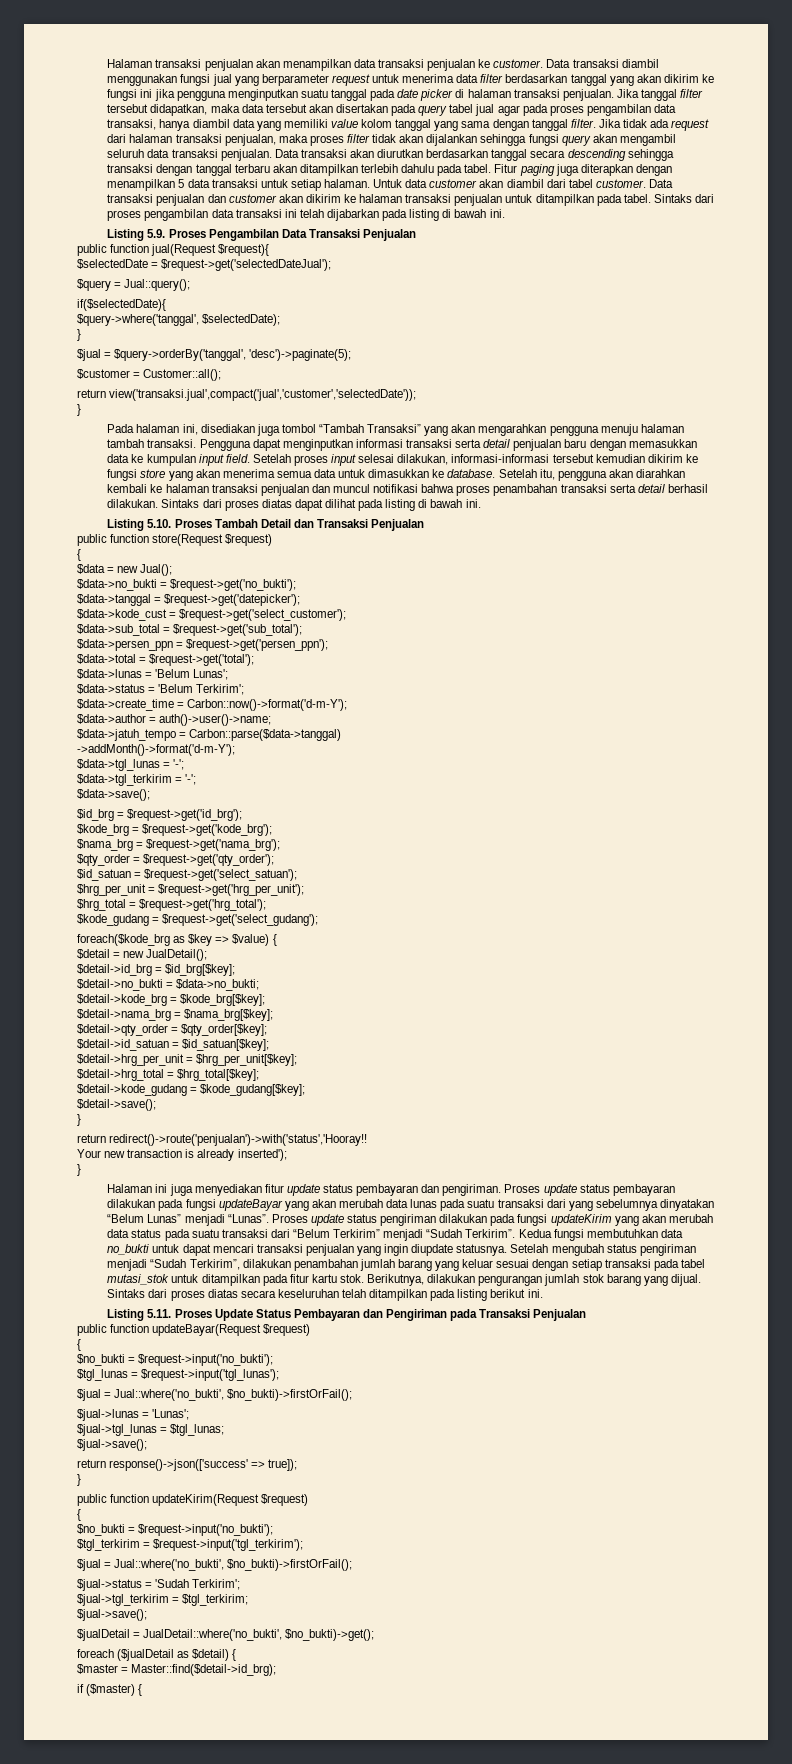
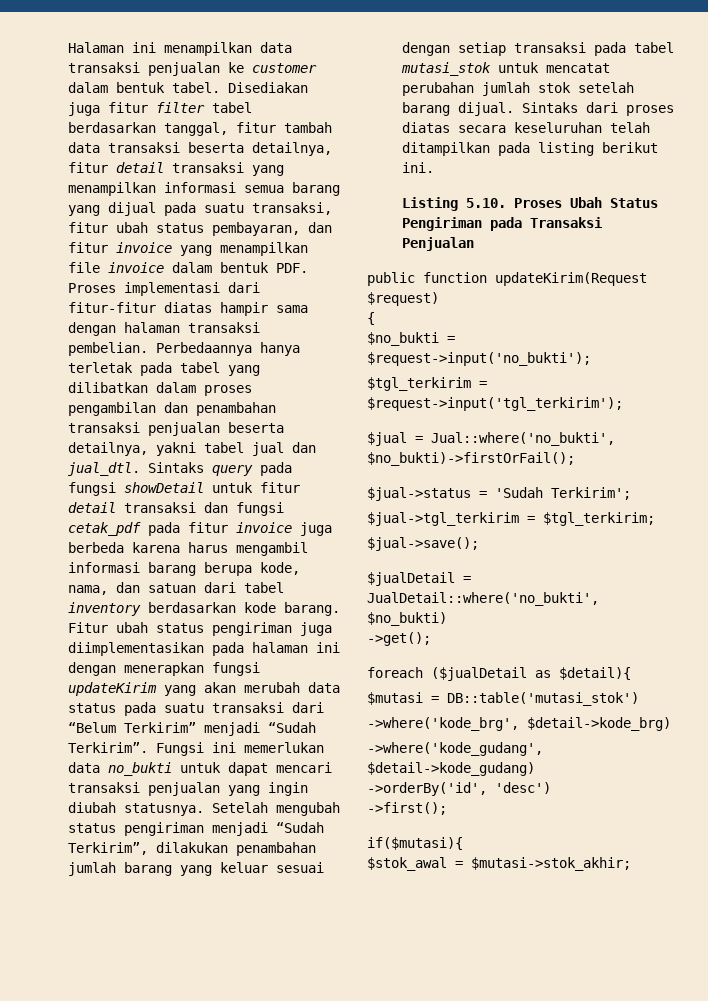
[107,59,280,71] Halaman transaksi penjualan akan -> [68,42,157,53] Halaman ini
[493,59,659,68] [107,74,714,86] [107,89,704,101] [107,104,676,116] [107,119,710,131] [107,134,676,146] [107,149,674,161] [107,164,672,176] [107,179,673,191] [107,194,714,206] [107,209,505,221] [107,229,417,241] [77,244,270,256] [77,259,332,271] [77,279,191,291] [77,299,166,311] [77,314,281,326] [77,329,81,341] [77,349,352,361] [77,369,222,381] [77,389,417,401] [77,404,81,416] [107,424,684,436] [107,439,697,451] [107,454,698,466] [107,469,685,481] [107,484,708,496] [107,499,481,511] [107,519,425,531] [77,534,273,546] [77,549,81,561] [77,564,173,576] [77,579,297,591] [77,594,301,606] [77,609,347,621] [77,624,303,636] [77,639,329,651] [77,654,255,666] [77,669,229,680] [77,684,245,695] [77,699,348,711] [77,714,272,726] [77,729,342,741] [77,744,235,756] [77,759,185,771] [77,774,197,786] [77,789,150,801] [77,809,243,821] [77,824,273,836] [77,839,281,851] [77,854,275,866] [77,869,298,881] [77,884,305,896] [77,899,267,911] [77,914,319,926] [77,934,277,946] [77,949,208,961] [77,964,236,976] [77,979,260,991] [77,994,266,1006] [77,1009,274,1021] [77,1024,268,1036] [77,1039,270,1051] [77,1054,298,1066] [77,1069,260,1081] [77,1084,306,1096] [77,1099,156,1111] [77,1114,81,1126] [77,1134,368,1146] [77,1149,287,1161] [77,1164,81,1176] [107,1184,675,1196] [107,1199,714,1211] [107,1214,516,1226] customer. Data transaksi diambil menggunakan fungsi jual yang berparameter request untuk menerima data filter berdasarkan tanggal yang akan dikirim ke fungsi ini jika pengguna menginputkan suatu tanggal pada date picker di halaman transaksi penjualan. Jika tanggal filter tersebut didapatkan, maka data tersebut akan disertakan pada query tabel jual agar pada proses pengambilan data transaksi, hanya diambil data yang memiliki value kolom tanggal yang sama dengan tanggal filter. Jika tidak ada request dari halaman transaksi penjualan, maka proses filter tidak akan dijalankan sehingga fungsi query akan mengambil seluruh data transaksi penjualan. Data transaksi akan diurutkan berdasarkan tanggal secara descending sehingga transaksi dengan tanggal terbaru akan ditampilkan terlebih dahulu pada tabel. Fitur paging juga diterapkan dengan menampilkan 5 data transaksi untuk setiap halaman. Untuk data customer akan diambil dari tabel customer. Data transaksi penjualan dan customer akan dikirim ke halaman transaksi penjualan untuk ditampilkan pada tabel. Sintaks dari proses pengambilan data transaksi ini telah dijabarkan pada listing di bawah ini. // Listing 5.9. Proses Pengambilan Data Transaksi Penjualan // public function jual(Request $request){ // $selectedDate = $request->get('selectedDateJual'); // $query = Jual::query(); // if($selectedDate){ // $query->where('tanggal', $selectedDate); // } // $jual = $query->orderBy('tanggal', 'desc')->paginate(5); // $customer = Customer::all(); // return view('transaksi.jual',compact('jual','customer','selectedDate')); // } // Pada halaman ini, disediakan juga tombol “Tambah Transaksi” yang akan mengarahkan pengguna menuju halaman tambah transaksi. Pengguna dapat menginputkan informasi transaksi serta detail penjualan baru dengan memasukkan data ke kumpulan input field. Setelah proses input selesai dilakukan, informasi-informasi tersebut kemudian dikirim ke fungsi store yang akan menerima semua data untuk dimasukkan ke database. Setelah itu, pengguna akan diarahkan kembali ke halaman transaksi penjualan dan muncul notifikasi bahwa proses penambahan transaksi serta detail berhasil dilakukan. Sintaks dari proses diatas dapat dilihat pada listing di bawah ini. // Listing 5.10. Proses Tambah Detail dan Transaksi Penjualan // public function store(Request $request) // { // $data = new Jual(); // $data->no_bukti = $request->get('no_bukti'); // $data->tanggal = $request->get('datepicker'); // $data->kode_cust = $request->get('select_customer'); // $data->sub_total = $request->get('sub_total'); // $data->persen_ppn = $request->get('persen_ppn'); // $data->total = $request->get('total'); // $data->lunas = 'Belum Lunas'; // $data->status = 'Belum Terkirim'; // $data->create_time = Carbon::now()->format('d-m-Y'); // $data->author = auth()->user()->name; // $data->jatuh_tempo = Carbon::parse($data->tanggal) // ->addMonth()->format('d-m-Y'); // $data->tgl_lunas = '-'; // $data->tgl_terkirim = '-'; // $data->save(); // $id_brg = $request->get('id_brg'); // $kode_brg = $request->get('kode_brg'); // $nama_brg = $request->get('nama_brg'); // $qty_order = $request->get('qty_order'); // $id_satuan = $request->get('select_satuan'); // $hrg_per_unit = $request->get('hrg_per_unit'); // $hrg_total = $request->get('hrg_total'); // $kode_gudang = $request->get('select_gudang'); // foreach($kode_brg as $key => $value) { // $detail = new JualDetail(); // $detail->id_brg = $id_brg[$key]; // $detail->no_bukti = $data->no_bukti; // $detail->kode_brg = $kode_brg[$key]; // $detail->nama_brg = $nama_brg[$key]; // $detail->qty_order = $qty_order[$key]; // $detail->id_satuan = $id_satuan[$key]; // $detail->hrg_per_unit = $hrg_per_unit[$key]; // $detail->hrg_total = $hrg_total[$key]; // $detail->kode_gudang = $kode_gudang[$key]; // $detail->save(); // } // return redirect()->route('penjualan')->with('status','Hooray!! // Your new transaction is already inserted'); // } // Halaman ini juga menyediakan fitur update status pembayaran dan pengiriman. Proses update status pembayaran dilakukan pada fungsi updateBayar yang akan merubah data lunas pada suatu transaksi dari yang sebelumnya dinyatakan “Belum Lunas” menjadi “Lunas”. Proses update status pengiriman dilakukan pada -> [252,63,318,73] [68,82,309,93] [68,102,253,116] [68,122,333,136] [68,142,333,156] [68,162,285,176] [68,182,341,196] [68,202,333,216] [68,222,333,236] [68,242,309,256] [68,262,309,273] [68,282,261,296] [68,302,309,316] [68,322,261,336] [68,342,301,356] [68,362,261,376] [68,382,253,396] [68,402,277,416] [68,422,285,436] [68,442,317,456] [68,462,293,476] [68,482,301,496] [68,502,285,516] [68,522,333,536] [68,542,309,556] [68,562,301,576] [68,582,285,595] [68,602,341,616] [68,622,333,636] [68,642,341,656] [68,662,205,676] customer dalam bentuk tabel. Disediakan juga fitur filter tabel berdasarkan tanggal, fitur tambah data transaksi beserta detailnya, fitur detail transaksi yang menampilkan informasi semua barang yang dijual pada suatu transaksi, fitur ubah status pembayaran, dan fitur invoice yang menampilkan file invoice dalam bentuk PDF. Proses implementasi dari fitur-fitur diatas hampir sama dengan halaman transaksi pembelian. Perbedaannya hanya terletak pada tabel yang dilibatkan dalam proses pengambilan dan penambahan transaksi penjualan beserta detailnya, yakni tabel jual dan jual_dtl. Sintaks query pada fungsi showDetail untuk fitur detail transaksi dan fungsi cetak_pdf pada fitur invoice juga berbeda karena harus mengambil informasi barang berupa kode, nama, dan satuan dari tabel inventory berdasarkan kode barang. Fitur ubah status pengiriman juga diimplementasikan pada halaman ini dengan menerapkan
[518,1229,658,1241] Kedua fungsi membutuhkan -> [156,742,325,756] Fungsi ini memerlukan
[411,1244,454,1256] diupdate -> [68,802,117,813] diubah
[201,1274,668,1286] ditampilkan pada fitur kartu stok. Berikutnya, dilakukan pengurangan jumlah stok barang yang -> [546,63,611,73] [402,82,635,96] [402,102,451,116] mencatat perubahan jumlah stok setelah barang
[147,1309,587,1321] [77,1324,311,1336] [77,1339,81,1351] [77,1354,274,1366] [77,1369,280,1381] [77,1389,353,1401] [77,1409,190,1421] [77,1424,225,1436] [77,1439,147,1451] [77,1459,298,1471] [77,1474,81,1486] 5.11. Proses Update Status Pembayaran dan Pengiriman pada Transaksi Penjualan // public function updateBayar(Request $request) // { // $no_bukti = $request->input('no_bukti'); // $tgl_lunas = $request->input('tgl_lunas'); // $jual = Jual::where('no_bukti', $no_bukti)->firstOrFail(); // $jual->lunas = 'Lunas'; // $jual->tgl_lunas = $tgl_lunas; // $jual->save(); // return response()->json(['success' => true]); // } -> [466,197,659,208] [402,217,603,231] [402,237,475,251] 5.10. Proses Ubah Status Pengiriman pada Transaksi Penjualan
[285,1629,375,1641] $no_bukti)->get(); -> [367,612,447,626] [367,632,431,646] $no_bukti) // ->get();
[192,1649,237,1661] [77,1664,277,1676] [77,1684,143,1696] $detail) { // $master = Master::find($detail->id_brg); // if ($master) { -> [559,667,631,680] [367,692,639,706] [367,717,671,731] [367,742,543,756] [367,762,535,776] [367,782,551,796] [367,802,447,815] [367,837,463,850] [367,857,631,871] $detail){ // $mutasi = DB::table('mutasi_stok') // ->where('kode_brg', $detail->kode_brg) // ->where('kode_gudang', $detail->kode_gudang) // ->orderBy('id', 'desc') // ->first(); // if($mutasi){ // $stok_awal = $mutasi->stok_akhir;

